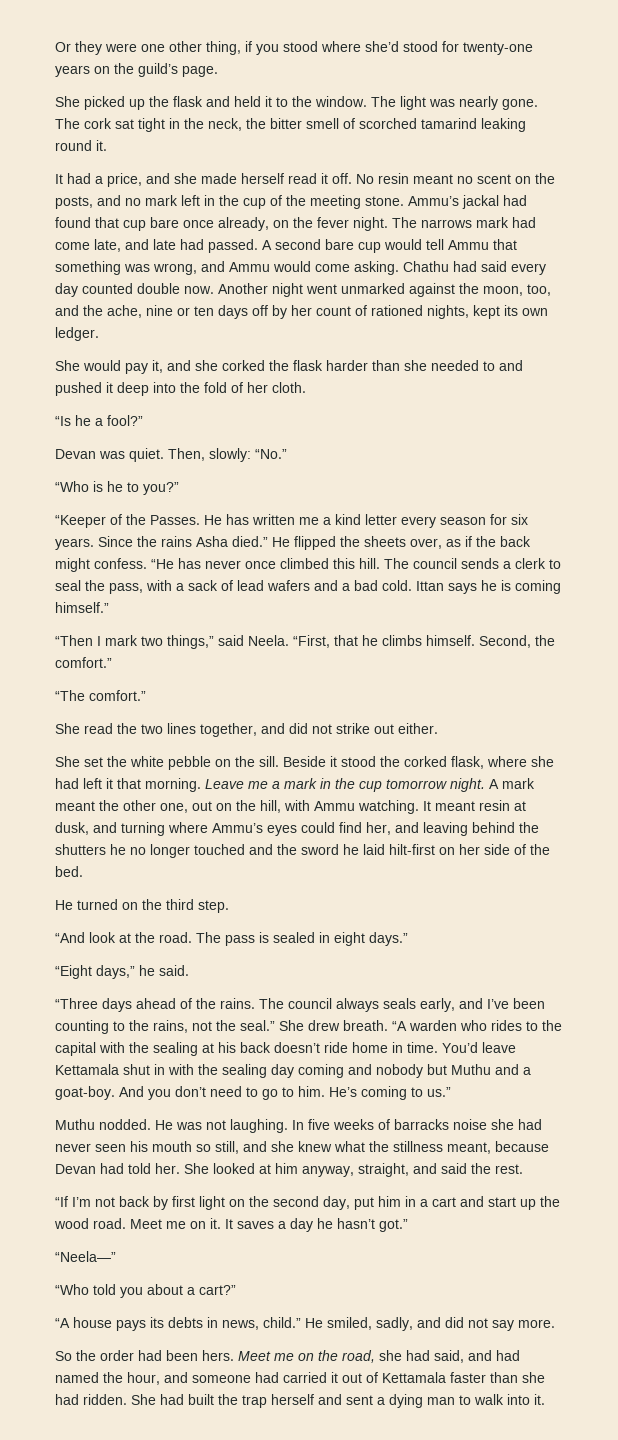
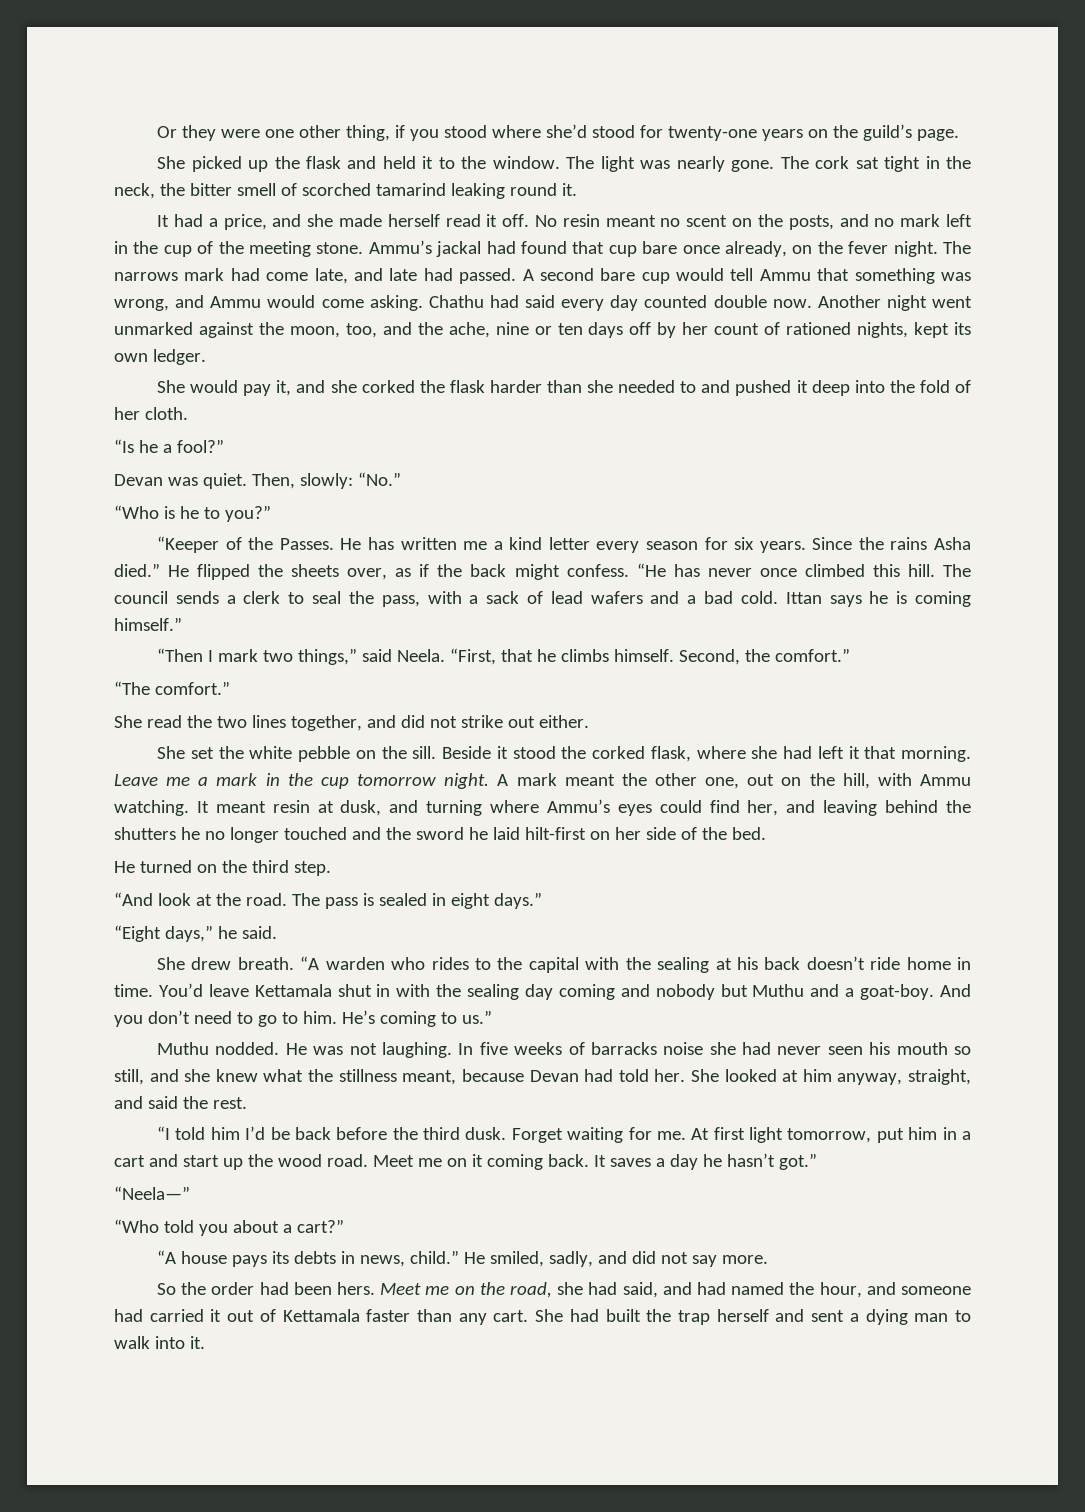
[55,998,545,1012] [55,1020,275,1034] “Three days ahead of the rains. The council always seals early, and I’ve been counting to the rains, not the seal.” -> (277, 932) none
[55,1196,350,1210] “If I’m not back by first light on the second day, -> [157,1126,872,1143] “I told him I’d be back before the third dusk. Forget waiting for me. At first light tomorrow,
[210,1218,221,1229] it. -> [471,1154,589,1170] it coming back.
[522,1372,545,1383] [55,1394,127,1405] she had ridden. -> [458,1310,529,1325] any cart.

